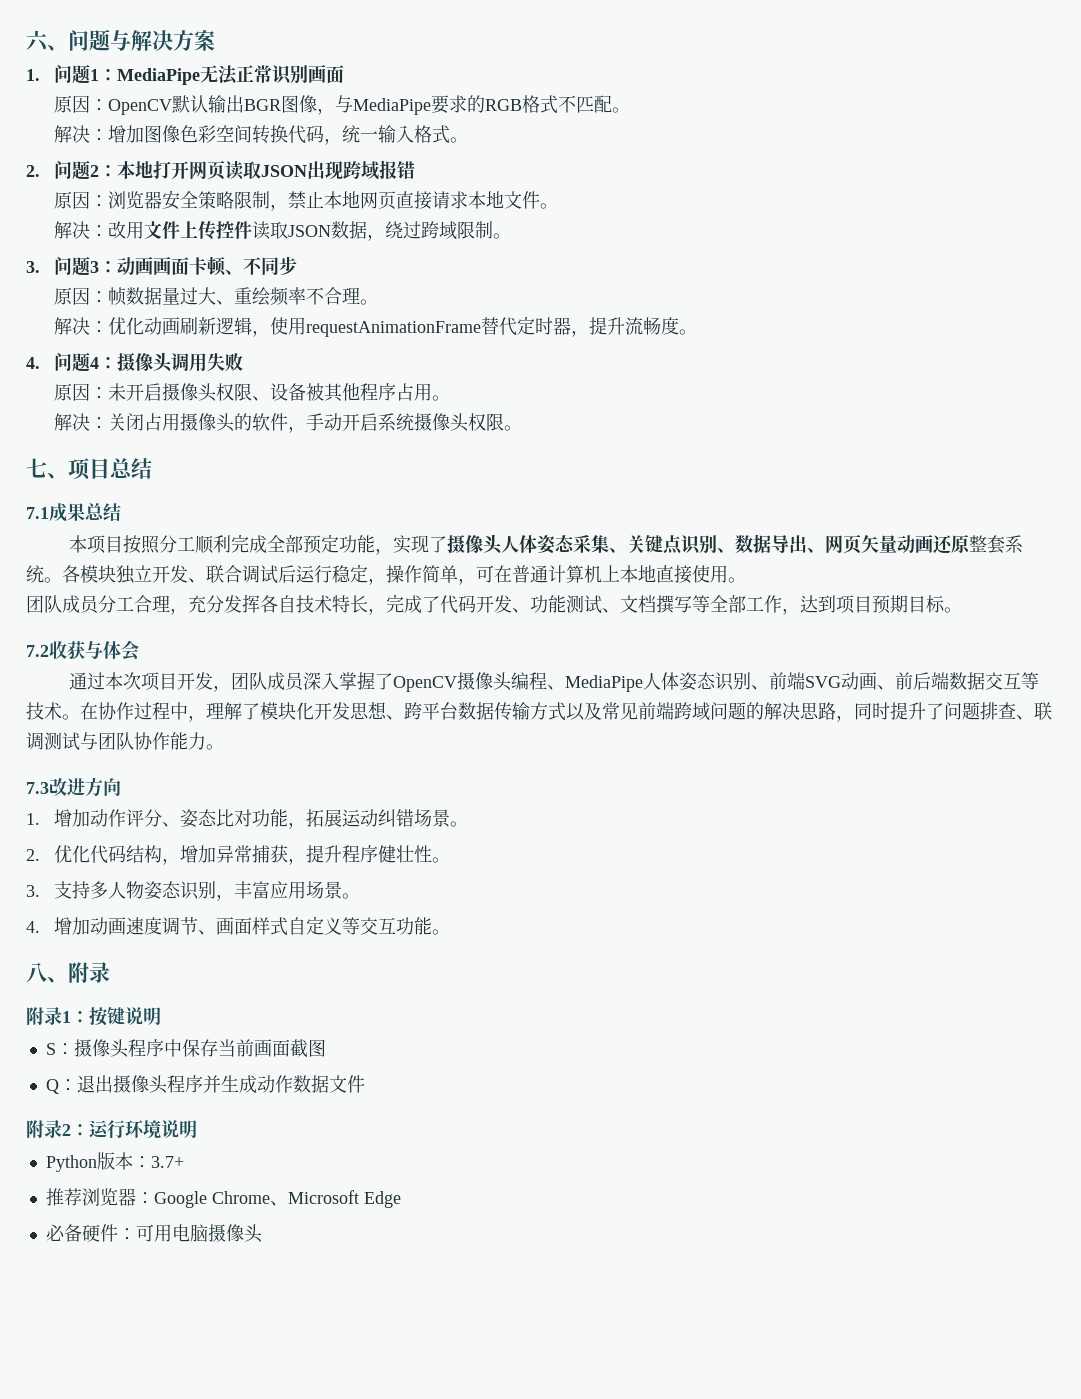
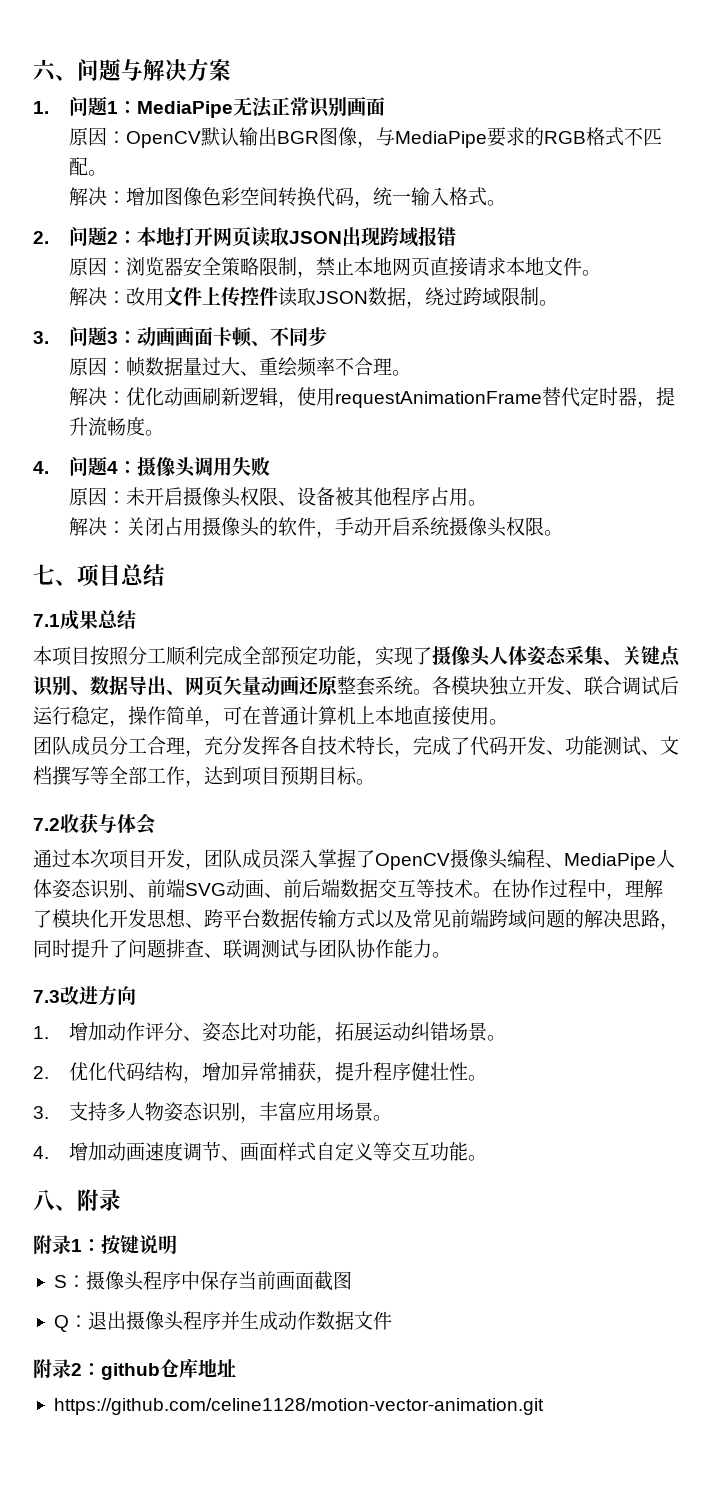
[89,1120,197,1139] [45,1152,184,1172] [45,1188,401,1208] [45,1224,263,1243] 运行环境说明 // Python版本：3.7+ // 推荐浏览器：Google Chrome、Microsoft Edge // 必备硬件：可用电脑摄像头 -> [101,1358,236,1380] [53,1398,544,1415] github仓库地址 // https://github.com/celine1128/motion-vector-animation.git

